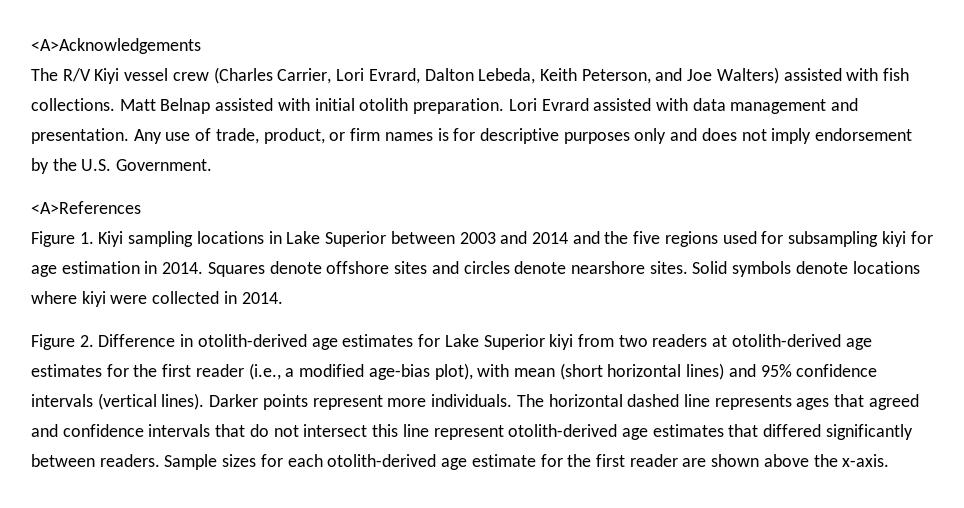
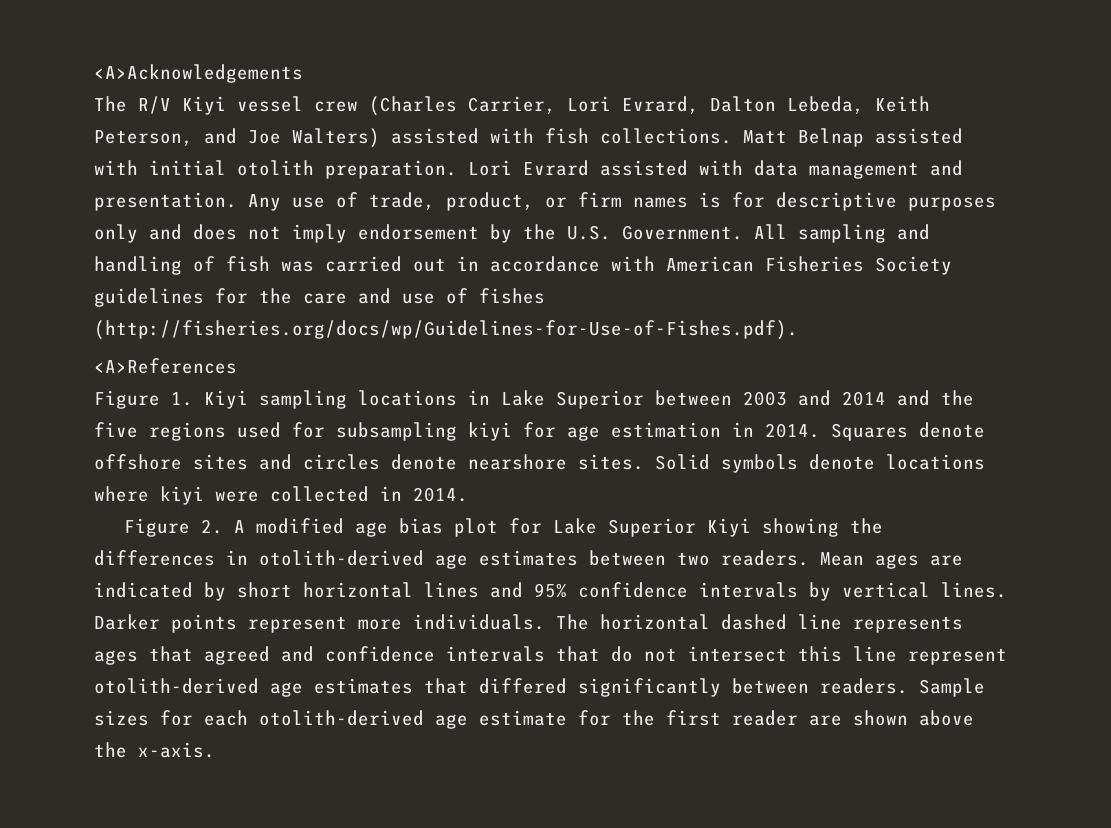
(213, 165) none -> [754,224,930,243] [94,256,952,275] [94,288,545,307] [94,320,798,340] All sampling and handling of fish was carried out in accordance with American Fisheries Society guidelines for the care and use of fishes (http://fisheries.org/docs/wp/Guidelines-for-Use-of-Fishes.pdf).
[98,334,872,350] [31,363,725,380] Difference in otolith-derived age estimates for Lake Superior kiyi from two readers at otolith-derived age estimates for the first reader (i.e., a modified age-bias plot), with mean (short horizontal lines) -> [234,518,884,537] [94,550,963,569] [94,582,479,601] A modified age bias plot for Lake Superior Kiyi showing the differences in otolith-derived age estimates between two readers. Mean ages are indicated by short horizontal lines
[97,393,205,410] (vertical lines). -> [809,582,1007,601] by vertical lines.

